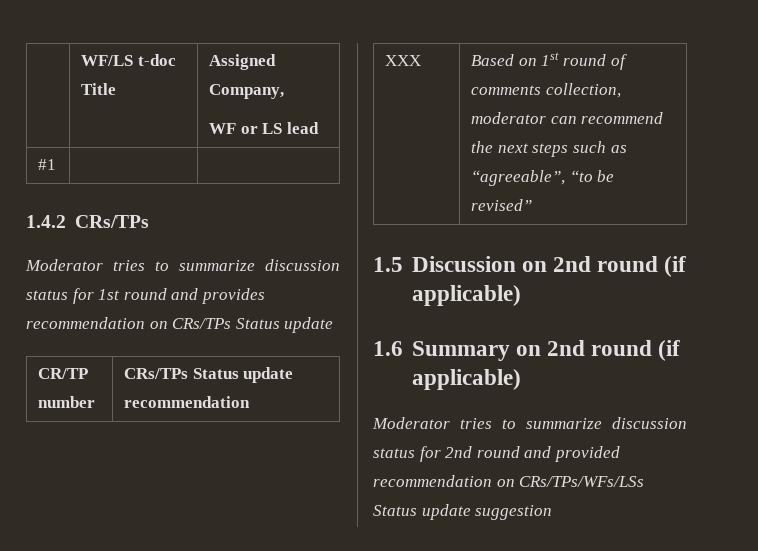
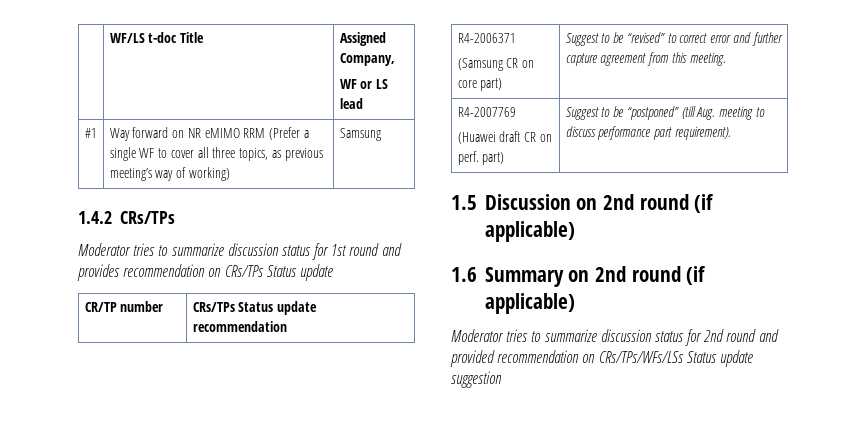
(57, 164) | -> [109,127,309,141] [109,147,323,161] [109,167,230,181] [339,128,381,141] Way forward on NR eMIMO RRM (Prefer a single WF to cover all three topics, as previous meeting’s way of working) | Samsung
[385,55,422,66] [471,52,627,70] [471,83,621,98] [471,112,664,124] [471,141,627,157] [471,170,615,186] [471,199,533,211] XXX | Based on 1st round of comments collection, moderator can recommend the next steps such as “agreeable”, “to be revised” -> [457,33,516,43] [457,58,535,71] [457,78,503,91] [565,32,783,46] [565,52,726,66] [457,107,516,117] [457,131,552,144] [457,151,505,165] [565,106,765,120] [565,126,731,140] R4-2006371 // (Samsung CR on core part) | Suggest to be “revised” to correct error and further capture agreement from this meeting. // R4-2007769 // (Huawei draft CR on perf. part) | Suggest to be “postponed” (till Aug. meeting to discuss performance part requirement).

